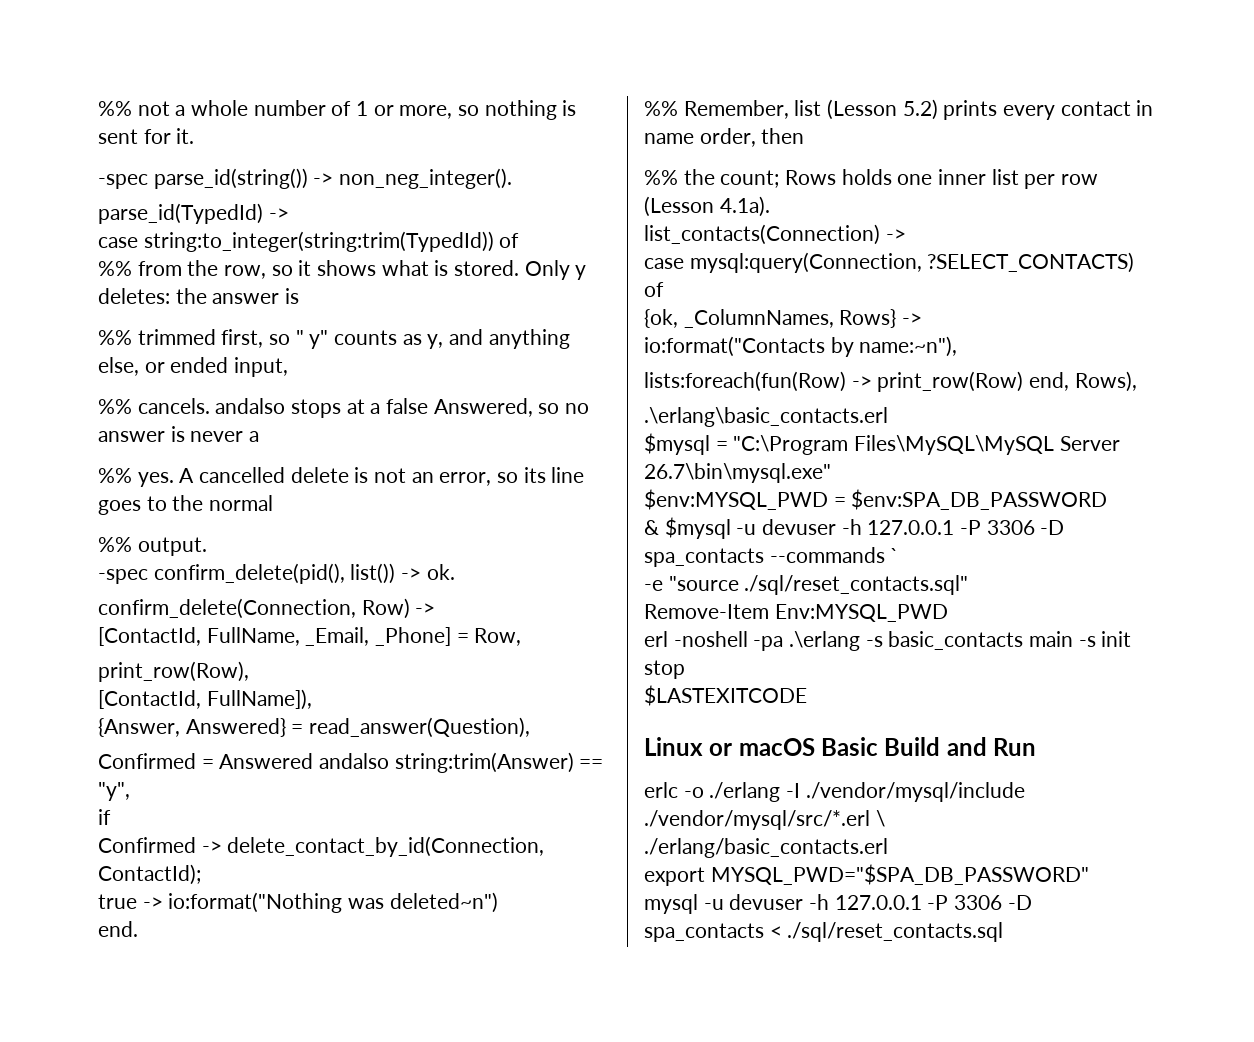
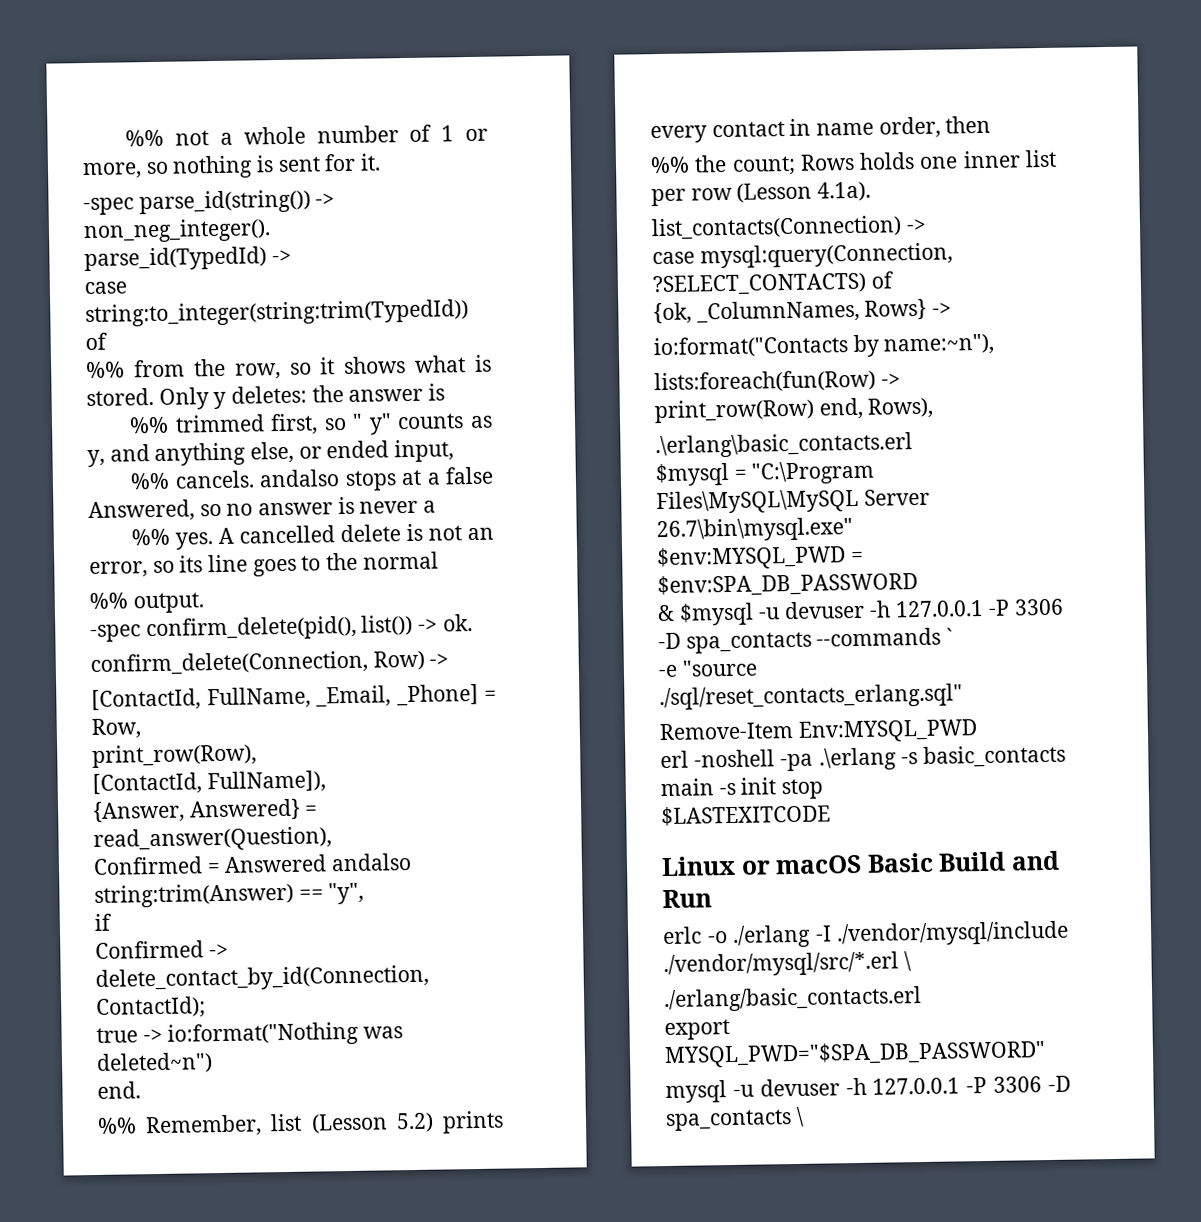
[744,575,969,595] ./sql/reset_contacts.sql" -> [659,683,963,711] ./sql/reset_contacts_erlang.sql"
[769,922,1004,942] < ./sql/reset_contacts.sql -> [795,1106,805,1127] \

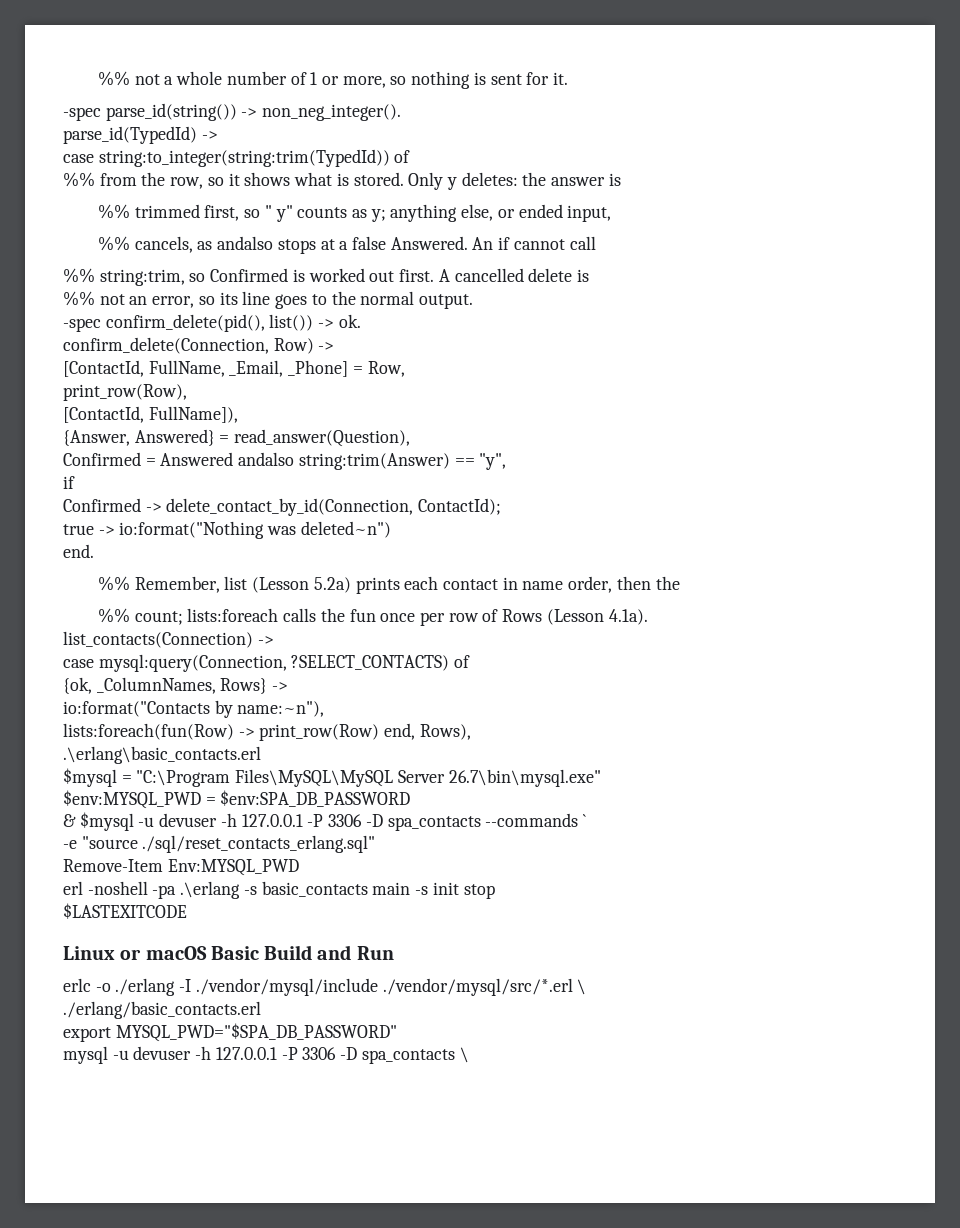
[87,444,150,468] y, and -> [370,209,386,222] y;
[174,470,255,489] cancels. -> [134,236,213,253] cancels, as
[88,496,437,523] [131,528,214,550] Answered, so no answer is never a // %% yes. -> [390,236,596,250] [63,268,435,286] Answered. An if cannot call // %% string:trim, so Confirmed is worked out first.
(424, 532) none -> [63,291,95,306] // %%
[89,592,128,610] // %% -> (415, 298) none
[395,1110,504,1134] [650,125,707,144] 5.2) prints every -> [313,576,439,594] 5.2a) prints each
[650,149,1057,176] [651,187,733,207] // %% the count; Rows holds one inner list per row -> [655,576,680,590] [97,608,543,626] the // %% count; lists:foreach calls the fun once per row of Rows

